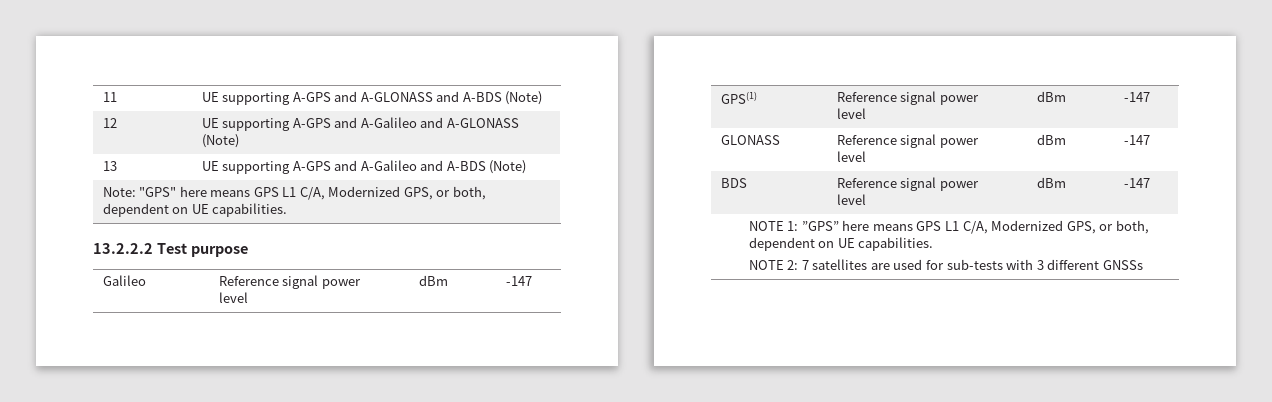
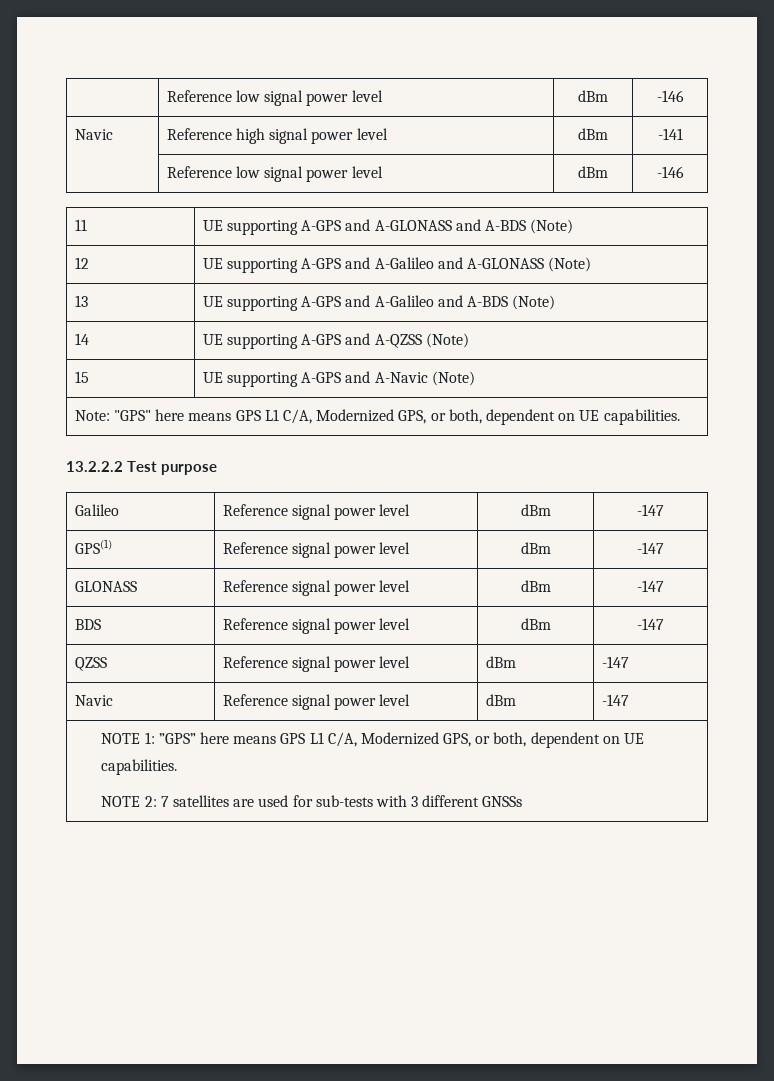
(102, 97) none -> [166,90,383,106] [578,90,608,102] [656,90,684,102] [74,129,113,140] [166,128,388,144] [578,128,608,140] [657,128,683,140] [166,166,383,182] [578,166,608,178] [656,166,684,178] | Reference low signal power level | dBm | -146 // Navic | Reference high signal power level | dBm | -141 // | Reference low signal power level | dBm | -146 //
(527, 167) none -> [74,333,89,345] [202,333,469,349] [74,371,89,383] [202,371,475,387] // 14 | UE supporting A-GPS and A-QZSS (Note) // 15 | UE supporting A-GPS and A-Navic (Note)
(1150, 183) none -> [74,657,107,671] [222,656,411,672] [485,656,516,668] [601,656,629,668] [74,695,113,706] [222,694,411,710] [485,694,516,706] [601,694,629,706] // QZSS | Reference signal power level | dBm | -147 // Navic | Reference signal power level | dBm | -147

